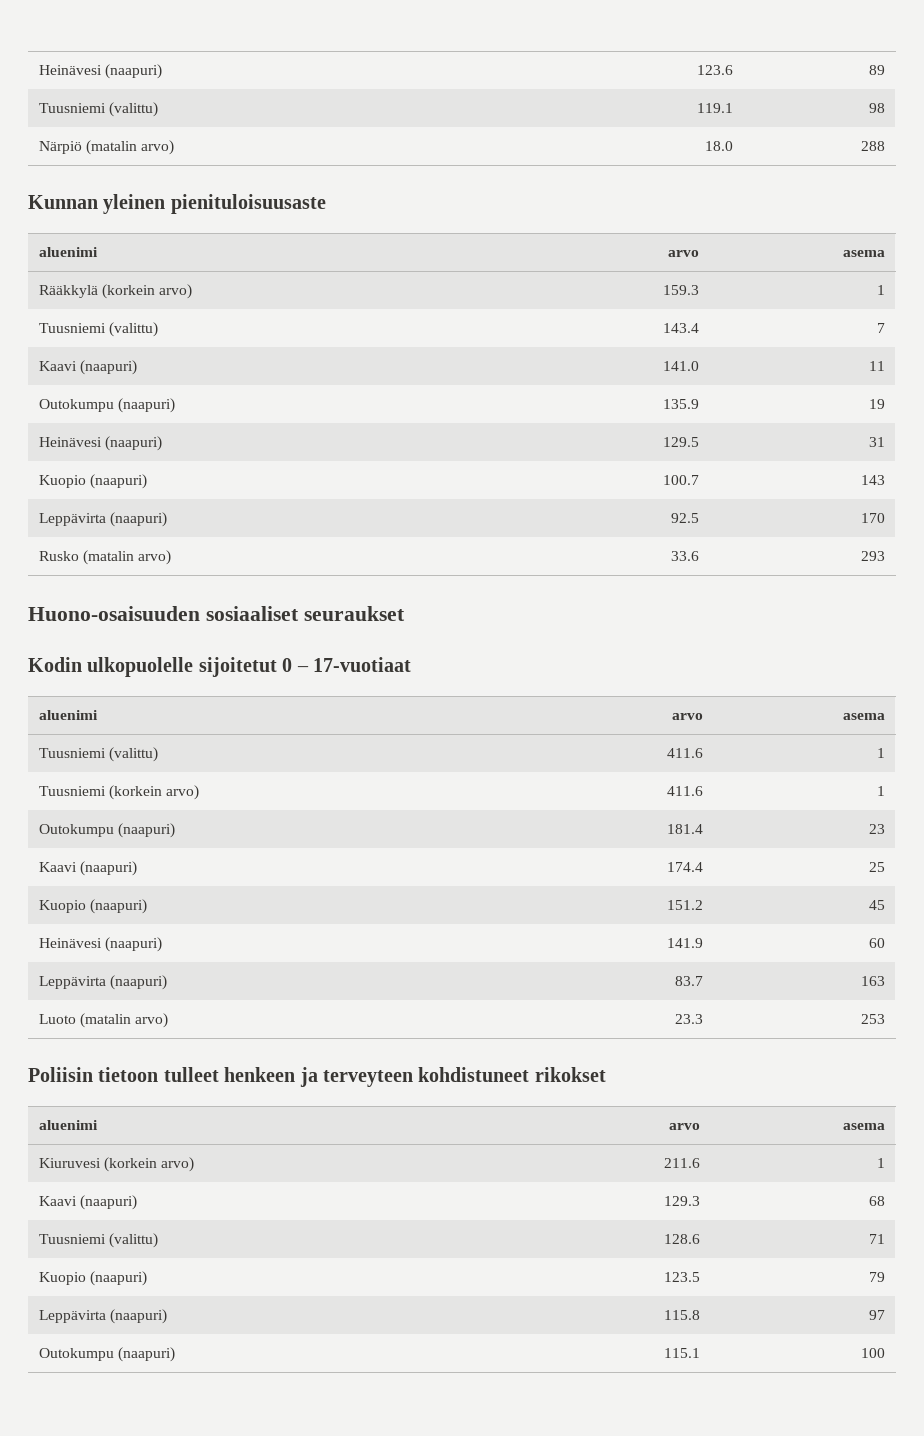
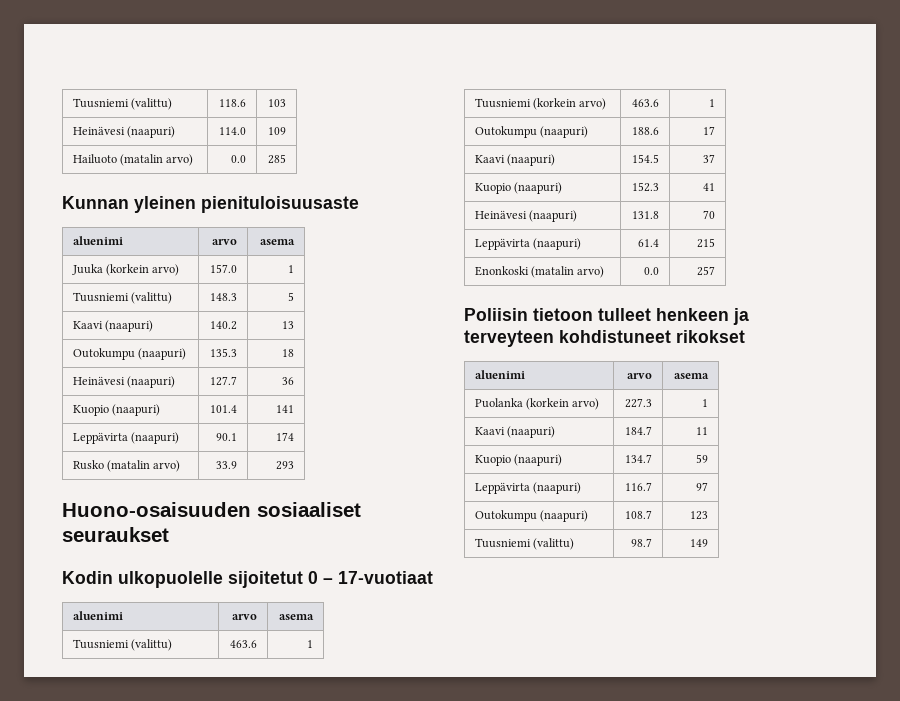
[38,64,162,79] [697,65,734,75] [869,65,886,75] [38,102,158,117] [697,103,734,113] [869,103,886,113] [38,140,174,155] [705,141,734,151] [861,141,886,151] Heinävesi (naapuri) | 123.6 | 89 // Tuusniemi (valittu) | 119.1 | 98 // Närpiö (matalin arvo) | 18.0 | 288 -> [72,98,173,110] [219,99,247,107] [268,99,287,107] [72,126,176,138] [219,127,247,135] [268,127,287,135] [72,154,194,166] [231,155,247,163] [268,154,287,164] Tuusniemi (valittu) | 118.6 | 103 // Heinävesi (naapuri) | 114.0 | 109 // Hailuoto (matalin arvo) | 0.0 | 285
[38,284,192,299] [663,285,700,295] Rääkkylä (korkein arvo) | 159.3 -> [71,264,180,276] [210,264,238,273] Juuka (korkein arvo) | 157.0
[663,323,700,333] [877,323,886,333] [38,360,137,375] [663,361,700,371] [869,361,886,371] [38,398,175,413] [663,399,700,409] [869,399,886,409] [38,436,162,451] [663,437,700,447] [869,437,886,447] [38,474,147,489] [663,475,700,485] [861,475,886,485] [38,512,167,527] [671,513,700,523] [861,513,886,523] 143.4 | 7 // Kaavi (naapuri) | 141.0 | 11 // Outokumpu (naapuri) | 135.9 | 19 // Heinävesi (naapuri) | 129.5 | 31 // Kuopio (naapuri) | 100.7 | 143 // Leppävirta (naapuri) | 92.5 | 170 -> [210,293,238,301] [288,292,295,301] [72,320,154,332] [210,321,238,330] [282,321,295,329] [72,348,187,360] [210,348,238,357] [282,349,295,357] [72,376,176,388] [210,376,238,386] [282,377,295,385] [72,404,161,416] [210,405,238,413] [276,405,295,413] [72,432,180,444] [216,433,238,441] [276,432,295,441] 148.3 | 5 // Kaavi (naapuri) | 140.2 | 13 // Outokumpu (naapuri) | 135.3 | 18 // Heinävesi (naapuri) | 127.7 | 36 // Kuopio (naapuri) | 101.4 | 141 // Leppävirta (naapuri) | 90.1 | 174
[671,551,700,561] 33.6 -> [216,461,238,469] 33.9
[667,748,704,758] 411.6 -> [230,640,258,648] 463.6
[667,786,704,796] 411.6 -> [632,99,660,107] 463.6
[667,824,704,834] [869,824,886,834] [38,861,137,876] [667,862,704,872] [869,862,886,872] [38,899,147,914] [667,900,704,910] [869,900,886,910] [38,937,162,952] [667,938,704,948] [869,938,886,948] [38,975,167,990] [675,976,704,986] [861,976,886,986] [38,1013,168,1028] [675,1014,704,1024] [861,1014,886,1024] 181.4 | 23 // Kaavi (naapuri) | 174.4 | 25 // Kuopio (naapuri) | 151.2 | 45 // Heinävesi (naapuri) | 141.9 | 60 // Leppävirta (naapuri) | 83.7 | 163 // Luoto (matalin arvo) | 23.3 | 253 -> [632,127,660,135] [703,126,716,135] [474,154,556,166] [632,154,660,163] [703,154,716,163] [474,182,563,194] [632,182,660,192] [703,183,716,191] [474,210,578,222] [632,211,660,219] [703,210,716,219] [474,238,582,250] [638,239,660,247] [697,238,716,248] [474,266,605,278] [644,267,660,275] [697,266,716,276] 188.6 | 17 // Kaavi (naapuri) | 154.5 | 37 // Kuopio (naapuri) | 152.3 | 41 // Heinävesi (naapuri) | 131.8 | 70 // Leppävirta (naapuri) | 61.4 | 215 // Enonkoski (matalin arvo) | 0.0 | 257
[38,1157,194,1172] [664,1158,701,1168] Kiuruvesi (korkein arvo) | 211.6 -> [474,398,600,410] [625,398,653,408] Puolanka (korkein arvo) | 227.3
[664,1196,701,1206] [869,1196,886,1206] [38,1233,158,1248] [664,1234,701,1244] [869,1234,886,1244] [38,1271,147,1286] [664,1272,701,1282] [869,1272,886,1282] [38,1309,167,1324] [664,1310,701,1320] 129.3 | 68 // Tuusniemi (valittu) | 128.6 | 71 // Kuopio (naapuri) | 123.5 | 79 // Leppävirta (naapuri) | 115.8 -> [625,426,653,435] [696,427,709,435] [474,454,563,466] [625,454,653,463] [696,454,709,463] [474,482,582,494] [625,482,653,491] 184.7 | 11 // Kuopio (naapuri) | 134.7 | 59 // Leppävirta (naapuri) | 116.7
[664,1348,701,1358] [861,1348,886,1358] 115.1 | 100 -> [625,510,653,519] [690,511,709,520] [474,538,575,550] [631,538,653,547] [690,539,709,547] 108.7 | 123 // Tuusniemi (valittu) | 98.7 | 149

